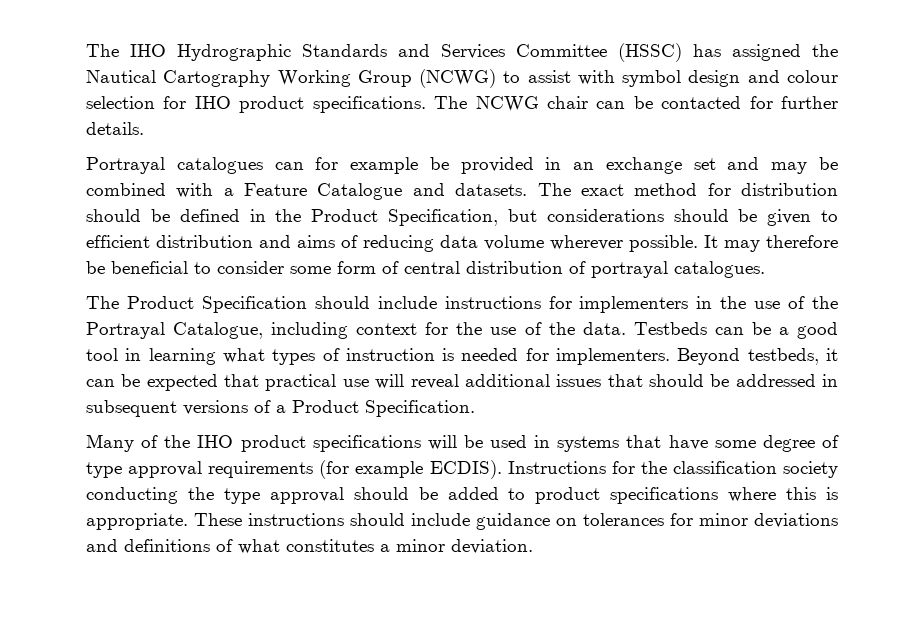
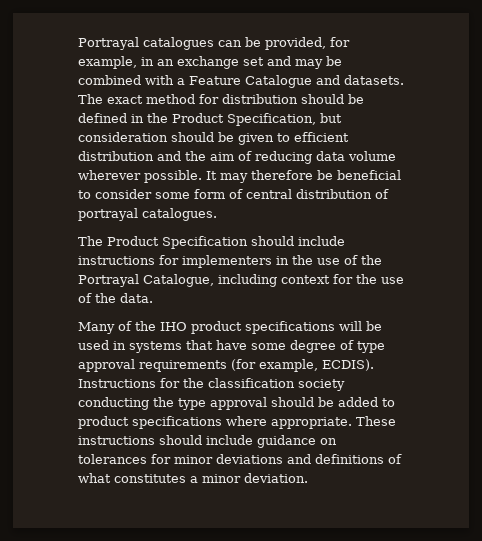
[86,43,838,62] [86,69,838,88] [86,96,838,113] [86,122,144,135] [86,157,534,174] The IHO Hydrographic Standards and Services Committee (HSSC) has assigned the Nautical Cartography Working Group (NCWG) to assist with symbol design and colour selection for IHO product specifications. The NCWG chair can be contacted for further details. // Portrayal catalogues can for example be provided -> [78,37,350,50] [78,56,137,69] Portrayal catalogues can be provided, for example,
[546,209,664,222] considerations -> [78,132,168,142] consideration
[297,235,335,248] aims -> [185,151,234,161] the aim
[633,322,838,339] [86,348,838,365] [86,374,838,391] [86,400,475,417] Testbeds can be a good tool in learning what types of instruction is needed for implementers. Beyond testbeds, it can be expected that practical use will reveal additional issues that should be addressed in subsequent versions of a Product Specification. -> (153, 298) none
[355,461,424,478] example -> [259,359,318,372] example,
[786,487,838,500] this is -> (267, 421) none

